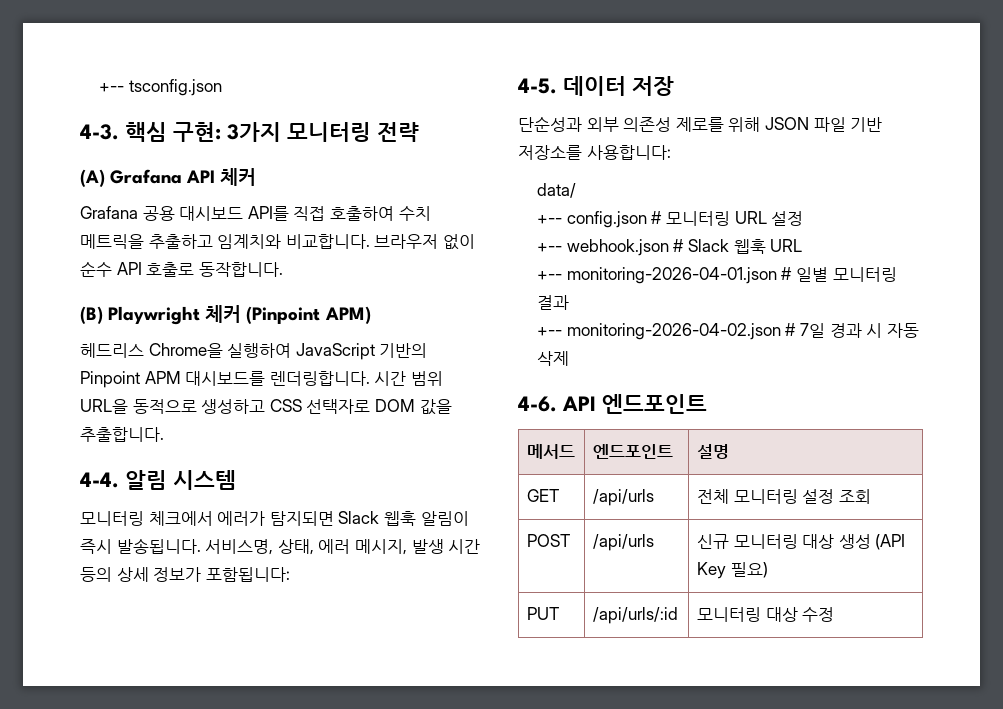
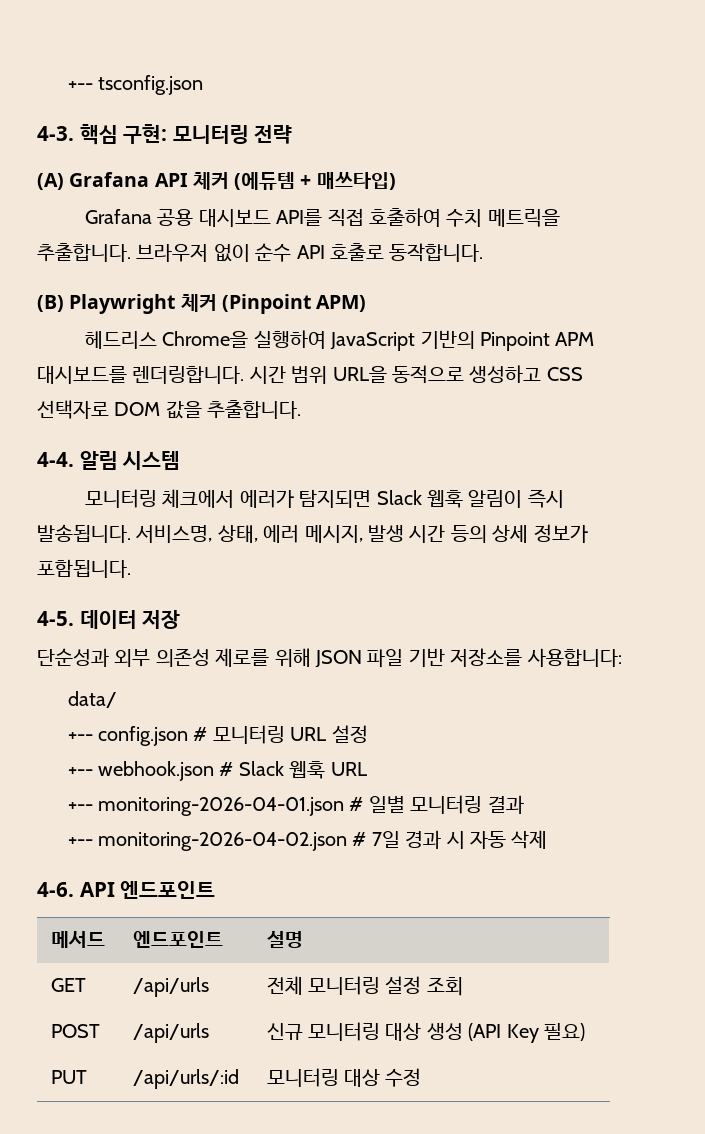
[227,122,281,142] 3가지 -> (168, 134) none
(257, 177) none -> [234,172,396,190] (에듀템 + 매쓰타입)
[148,234,370,249] 추출하고 임계치와 비교합니다. -> [37,243,131,262] 추출합니다.
[205,567,290,582] 포함됩니다: -> [37,559,131,578] 포함됩니다.

